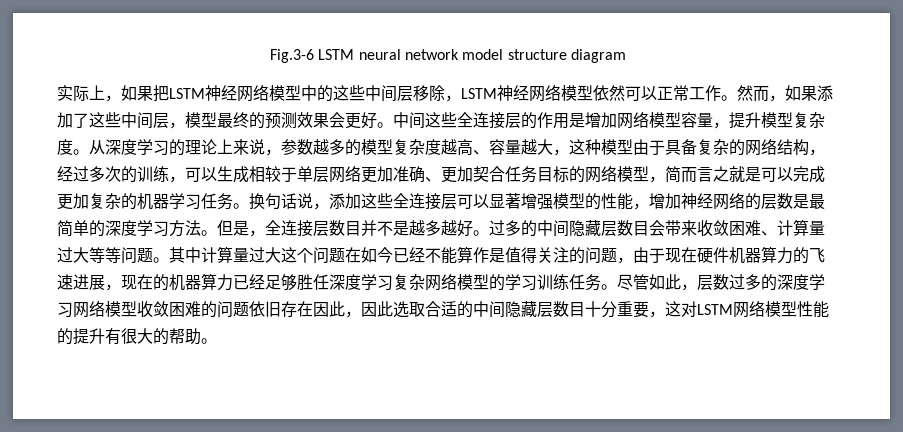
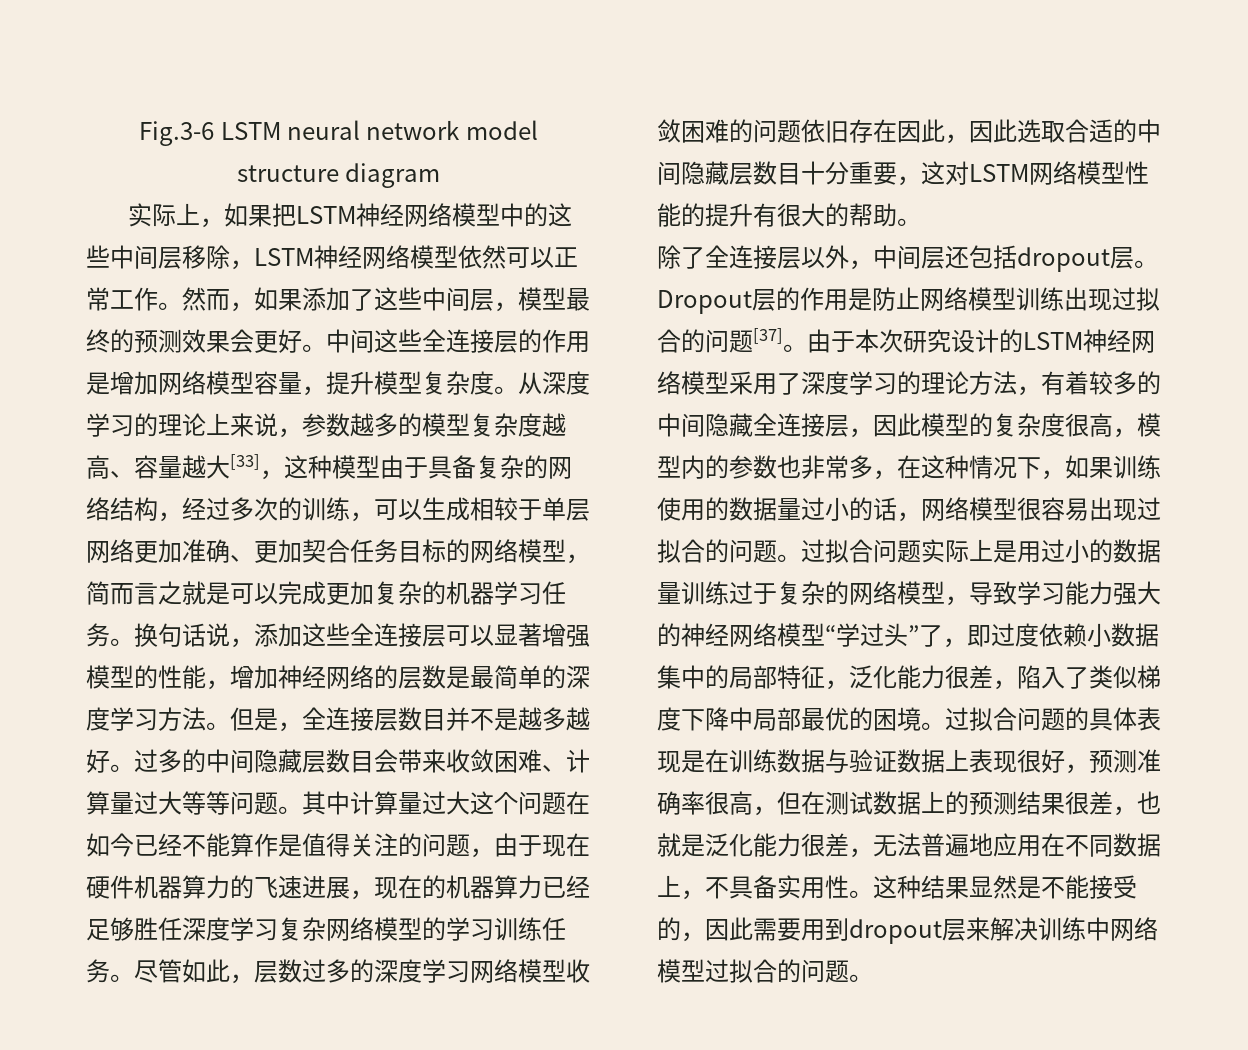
(553, 147) none -> [230,454,260,470] [33]
(217, 341) none -> [657,245,1158,272] [657,287,1160,314] [657,328,783,353] [783,329,1155,353] [657,371,1161,396] [657,413,1161,438] [657,455,1161,480] [657,497,1161,522] [657,539,1161,563] [657,581,1161,606] [657,623,1159,648] [657,665,1161,690] [657,707,1161,731] [657,749,1161,774] [657,791,1161,816] [657,833,1161,858] [657,875,1137,900] [657,917,1158,944] [657,959,873,983] // 除了全连接层以外，中间层还包括dropout层。Dropout层的作用是防止网络模型训练出现过拟合的问题[37]。由于本次研究设计的LSTM神经网络模型采用了深度学习的理论方法，有着较多的中间隐藏全连接层，因此模型的复杂度很高，模型内的参数也非常多，在这种情况下，如果训练使用的数据量过小的话，网络模型很容易出现过拟合的问题。过拟合问题实际上是用过小的数据量训练过于复杂的网络模型，导致学习能力强大的神经网络模型“学过头”了，即过度依赖小数据集中的局部特征，泛化能力很差，陷入了类似梯度下降中局部最优的困境。过拟合问题的具体表现是在训练数据与验证数据上表现很好，预测准确率很高，但在测试数据上的预测结果很差，也就是泛化能力很差，无法普遍地应用在不同数据上，不具备实用性。这种结果显然是不能接受的，因此需要用到dropout层来解决训练中网络模型过拟合的问题。

